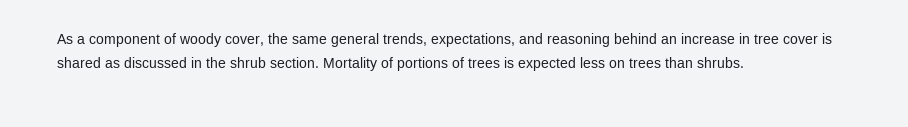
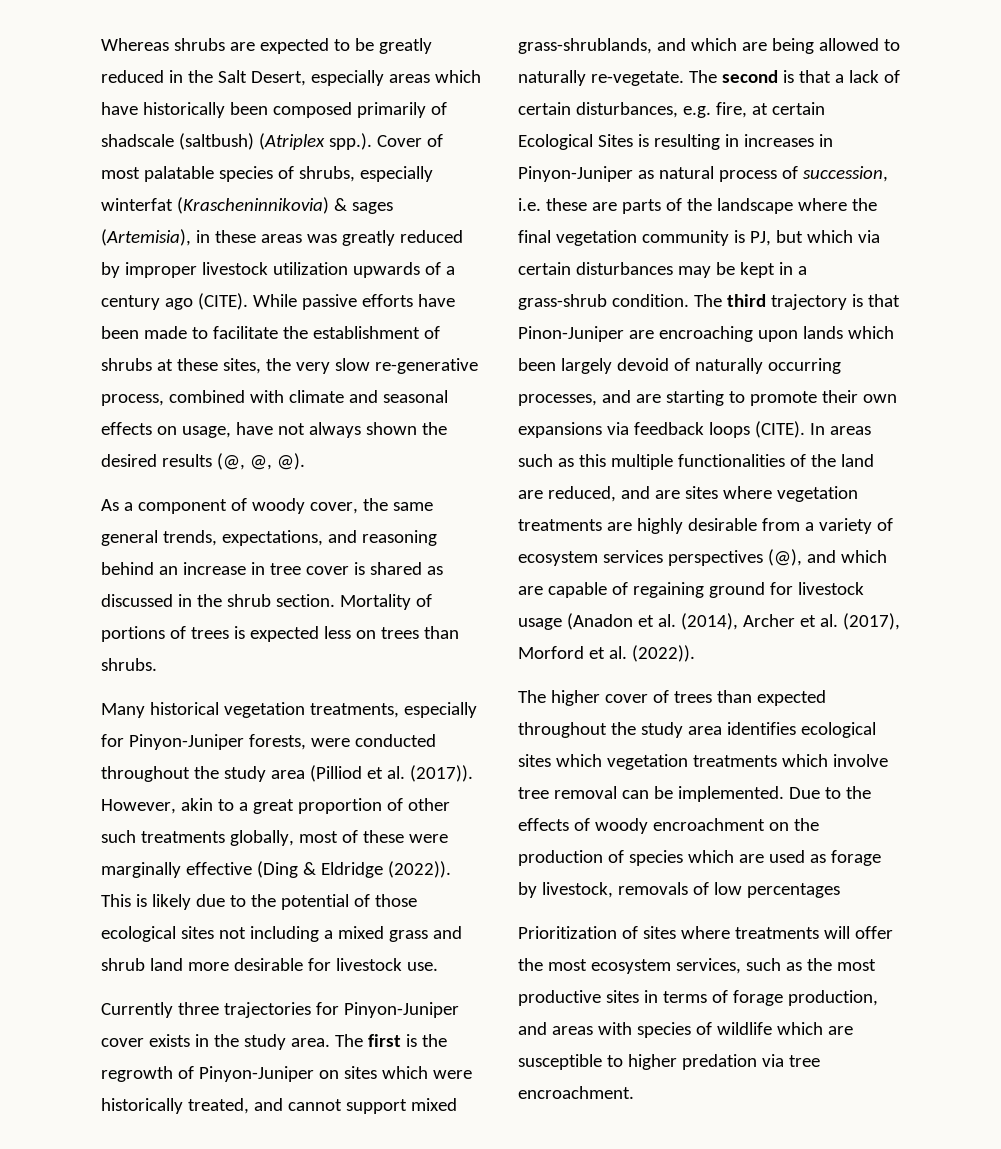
(57, 39) none -> [101,38,432,54] [101,70,481,86] [101,102,447,118] [101,133,443,150] [101,166,433,182] [101,197,393,214] [101,229,463,246] [101,262,455,278] [101,293,455,310] [101,326,440,339] [101,358,478,374] [101,390,448,406] [101,422,447,438] [101,453,305,470] Whereas shrubs are expected to be greatly reduced in the Salt Desert, especially areas which have historically been composed primarily of shadscale (saltbush) (Atriplex spp.). Cover of most palatable species of shrubs, especially winterfat (Krascheninnikovia) & sages (Artemisia), in these areas was greatly reduced by improper livestock utilization upwards of a century ago (CITE). While passive efforts have been made to facilitate the establishment of shrubs at these sites, the very slow re-generative process, combined with climate and seasonal effects on usage, have not always shown the desired results (@, @, @). //
(744, 62) none -> [101,702,477,718] [101,734,436,750] [101,765,473,782] [101,798,450,814] [101,830,448,846] [101,861,451,878] [101,894,417,910] [101,926,462,942] [101,958,438,971] [101,1002,459,1018] [101,1034,447,1050] [101,1066,472,1082] [101,1098,457,1114] [518,38,900,54] [518,70,900,86] [518,102,825,118] [518,134,833,150] [518,166,888,182] [518,198,877,214] [518,230,880,246] [518,262,807,278] [518,294,900,310] [518,326,894,342] [518,358,841,374] [518,390,897,406] [518,421,871,438] [518,454,874,470] [518,486,858,502] [518,518,893,534] [518,549,887,566] [518,582,864,598] [518,613,900,630] [518,645,695,662] [518,690,826,706] [518,722,876,738] [518,754,888,770] [518,786,871,802] [518,818,819,834] [518,850,881,866] [518,882,840,898] [518,926,893,939] [518,958,876,974] [518,990,878,1006] [518,1022,853,1038] [518,1054,820,1070] [518,1086,634,1099] // Many historical vegetation treatments, especially for Pinyon-Juniper forests, were conducted throughout the study area (Pilliod et al. (2017)). However, akin to a great proportion of other such treatments globally, most of these were marginally effective (Ding & Eldridge (2022)). This is likely due to the potential of those ecological sites not including a mixed grass and shrub land more desirable for livestock use. // Currently three trajectories for Pinyon-Juniper cover exists in the study area. The first is the regrowth of Pinyon-Juniper on sites which were historically treated, and cannot support mixed grass-shrublands, and which are being allowed to naturally re-vegetate. The second is that a lack of certain disturbances, e.g. fire, at certain Ecological Sites is resulting in increases in Pinyon-Juniper as natural process of succession, i.e. these are parts of the landscape where the final vegetation community is PJ, but which via certain disturbances may be kept in a grass-shrub condition. The third trajectory is that Pinon-Juniper are encroaching upon lands which been largely devoid of naturally occurring processes, and are starting to promote their own expansions via feedback loops (CITE). In areas such as this multiple functionalities of the land are reduced, and are sites where vegetation treatments are highly desirable from a variety of ecosystem services perspectives (@), and which are capable of regaining ground for livestock usage (Anadon et al. (2014), Archer et al. (2017), Morford et al. (2022)). // The higher cover of trees than expected throughout the study area identifies ecological sites which vegetation treatments which involve tree removal can be implemented. Due to the effects of woody encroachment on the production of species which are used as forage by livestock, removals of low percentages // Prioritization of sites where treatments will offer the most ecosystem services, such as the most productive sites in terms of forage production, and areas with species of wildlife which are susceptible to higher predation via tree encroachment.

